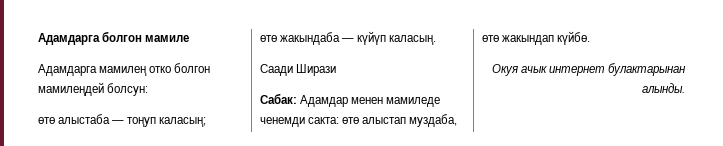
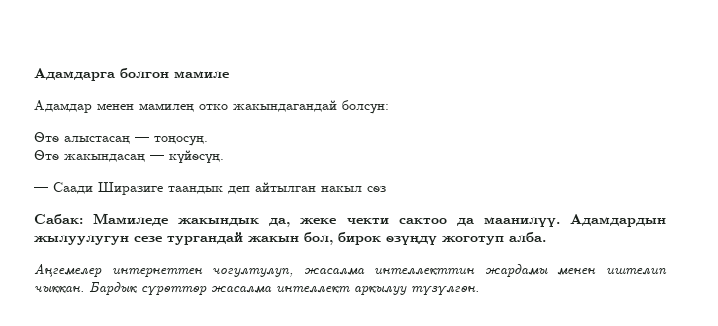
[38,63,211,76] [38,82,149,96] [38,114,207,127] [260,31,437,45] [260,64,337,76] [260,93,441,107] [260,114,458,127] [482,31,591,45] [491,63,686,76] [642,83,685,93] Адамдарга мамилең отко болгон мамилеңдей болсун: // өтө алыстаба — тоңуп каласың; // өтө жакындаба — күйүп каласың. // Саади Ширази // Сабак: Адамдар менен мамиледе ченемди сакта: өтө алыстап муздаба, өтө жакындап күйбө. // Окуя ачык интернет булактарынан алынды. -> [34,100,389,114] [34,132,208,146] [34,150,224,163] [34,182,386,195] [34,213,666,227] [34,232,546,245] [34,264,667,278] [34,282,479,296] Адамдар менен мамилең отко жакындагандай болсун: // Өтө алыстасаң — тоңосуң. // Өтө жакындасаң — күйөсүң. // — Саади Ширазиге таандык деп айтылган накыл сөз // Сабак: Мамиледе жакындык да, жеке чекти сактоо да маанилүү. Адамдардын жылуулугун сезе тургандай жакын бол, бирок өзүңдү жоготуп алба. // Аңгемелер интернеттен чогултулуп, жасалма интеллекттин жардамы менен иштелип чыккан. Бардык сүрөттөр жасалма интеллект аркылуу түзүлгөн.

